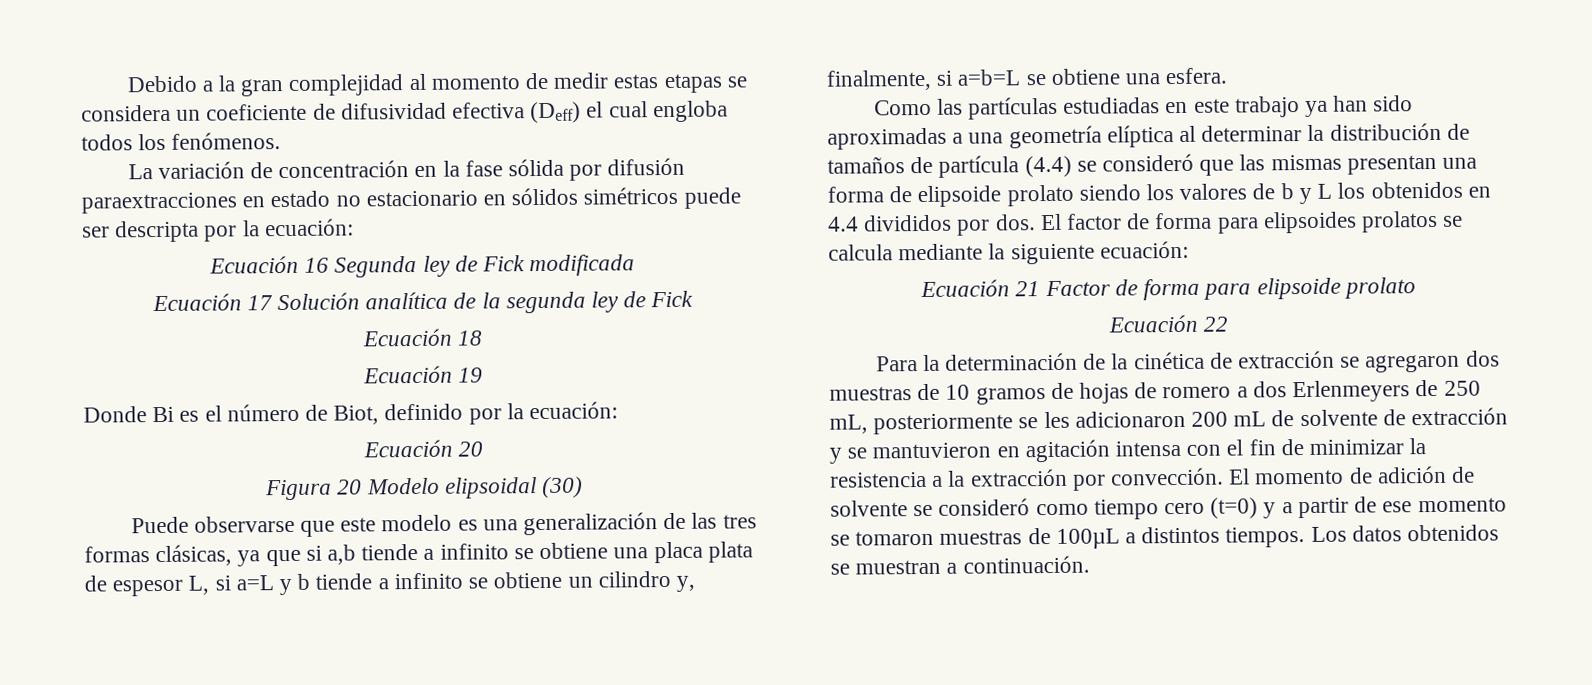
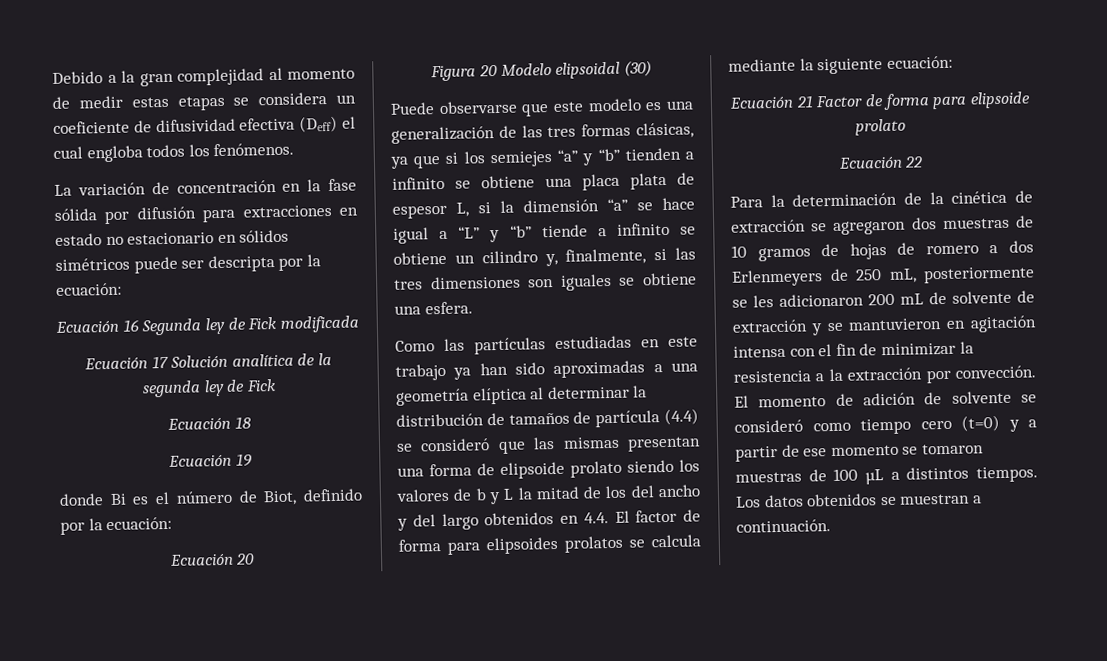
[81,192,237,214] paraextracciones -> [202,204,332,223] para extracciones
[83,406,147,423] Donde -> [59,493,104,506] donde
[327,543,419,565] a,b tiende -> [463,147,681,168] los semiejes “a” y “b” tienden
[235,573,311,596] a=L y b -> [500,197,695,213] [393,225,532,244] la dimensión “a” se hace igual a “L” y “b”
[957,69,1021,86] a=b=L -> [675,247,696,260] [394,273,612,291] las tres dimensiones son iguales
[1337,181,1491,199] [828,214,1036,236] los obtenidos en 4.4 divididos por dos. -> [517,484,701,500] [397,512,609,531] la mitad de los del ancho y del largo obtenidos en 4.4.
[1055,528,1120,549] 100µL -> [833,468,884,485] 100 µL

